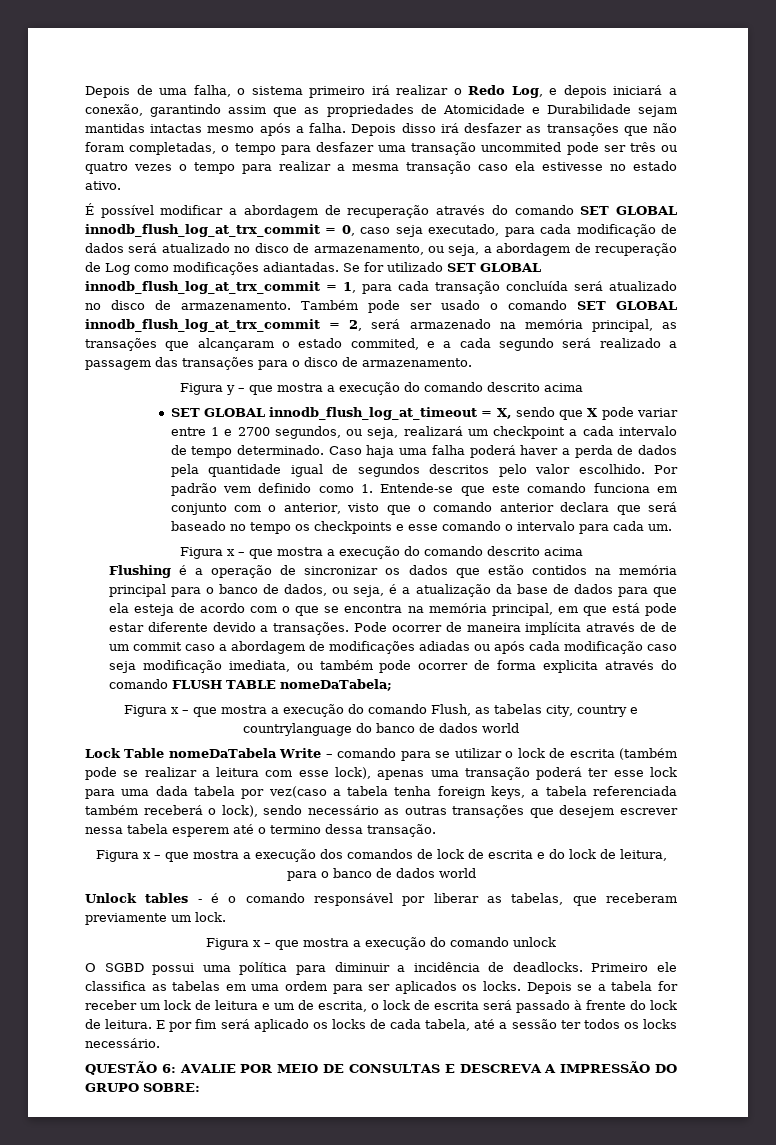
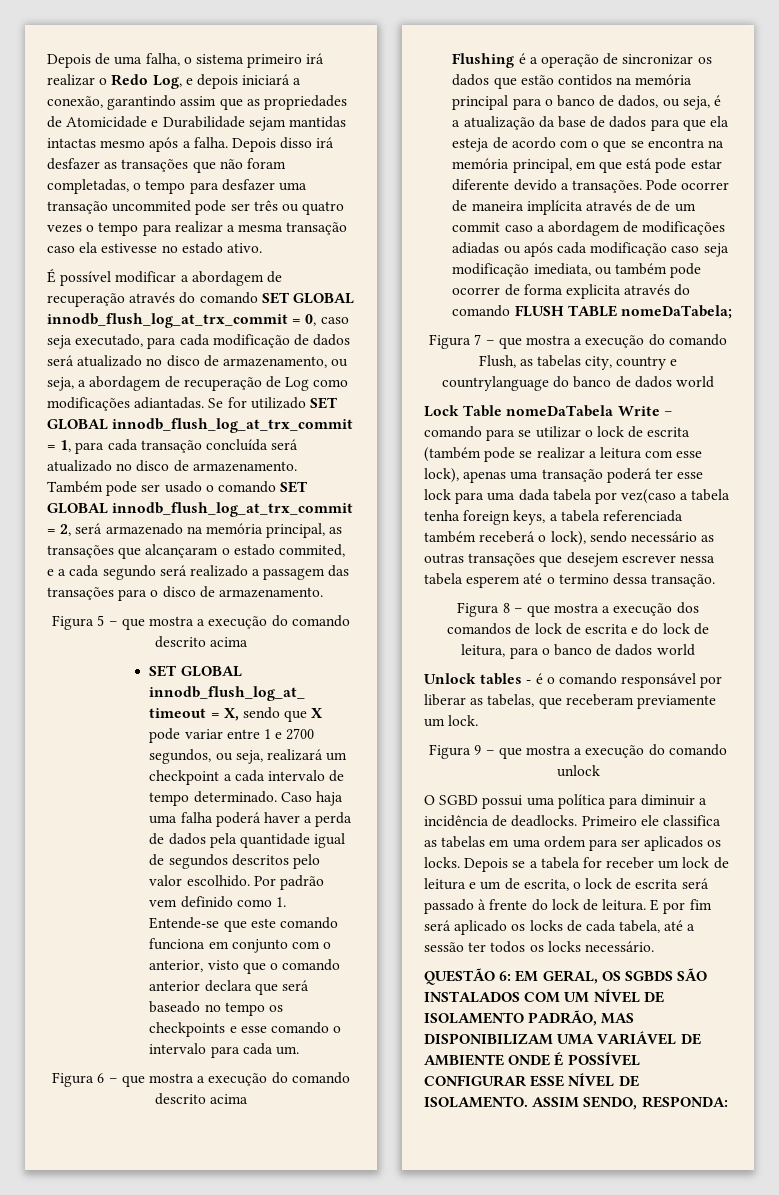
[225,385,235,395] y -> [97,615,105,626] 5
[226,549,235,556] x -> [97,1073,105,1083] 6
[171,707,180,714] x -> [474,334,482,345] 7
[142,852,151,859] x -> [502,603,510,613] 8
[253,940,261,947] x -> [474,745,482,755] 9
[179,1061,677,1073] [85,1083,200,1092] AVALIE POR MEIO DE CONSULTAS E DESCREVA A IMPRESSÃO DO GRUPO SOBRE: -> [515,968,708,984] [424,989,664,1003] [424,1010,635,1026] [424,1031,701,1045] [424,1052,640,1066] [424,1073,639,1087] [424,1096,728,1110] EM GERAL, OS SGBDS SÃO INSTALADOS COM UM NÍVEL DE ISOLAMENTO PADRÃO, MAS DISPONIBILIZAM UMA VARIÁVEL DE AMBIENTE ONDE É POSSÍVEL CONFIGURAR ESSE NÍVEL DE ISOLAMENTO. ASSIM SENDO, RESPONDA:

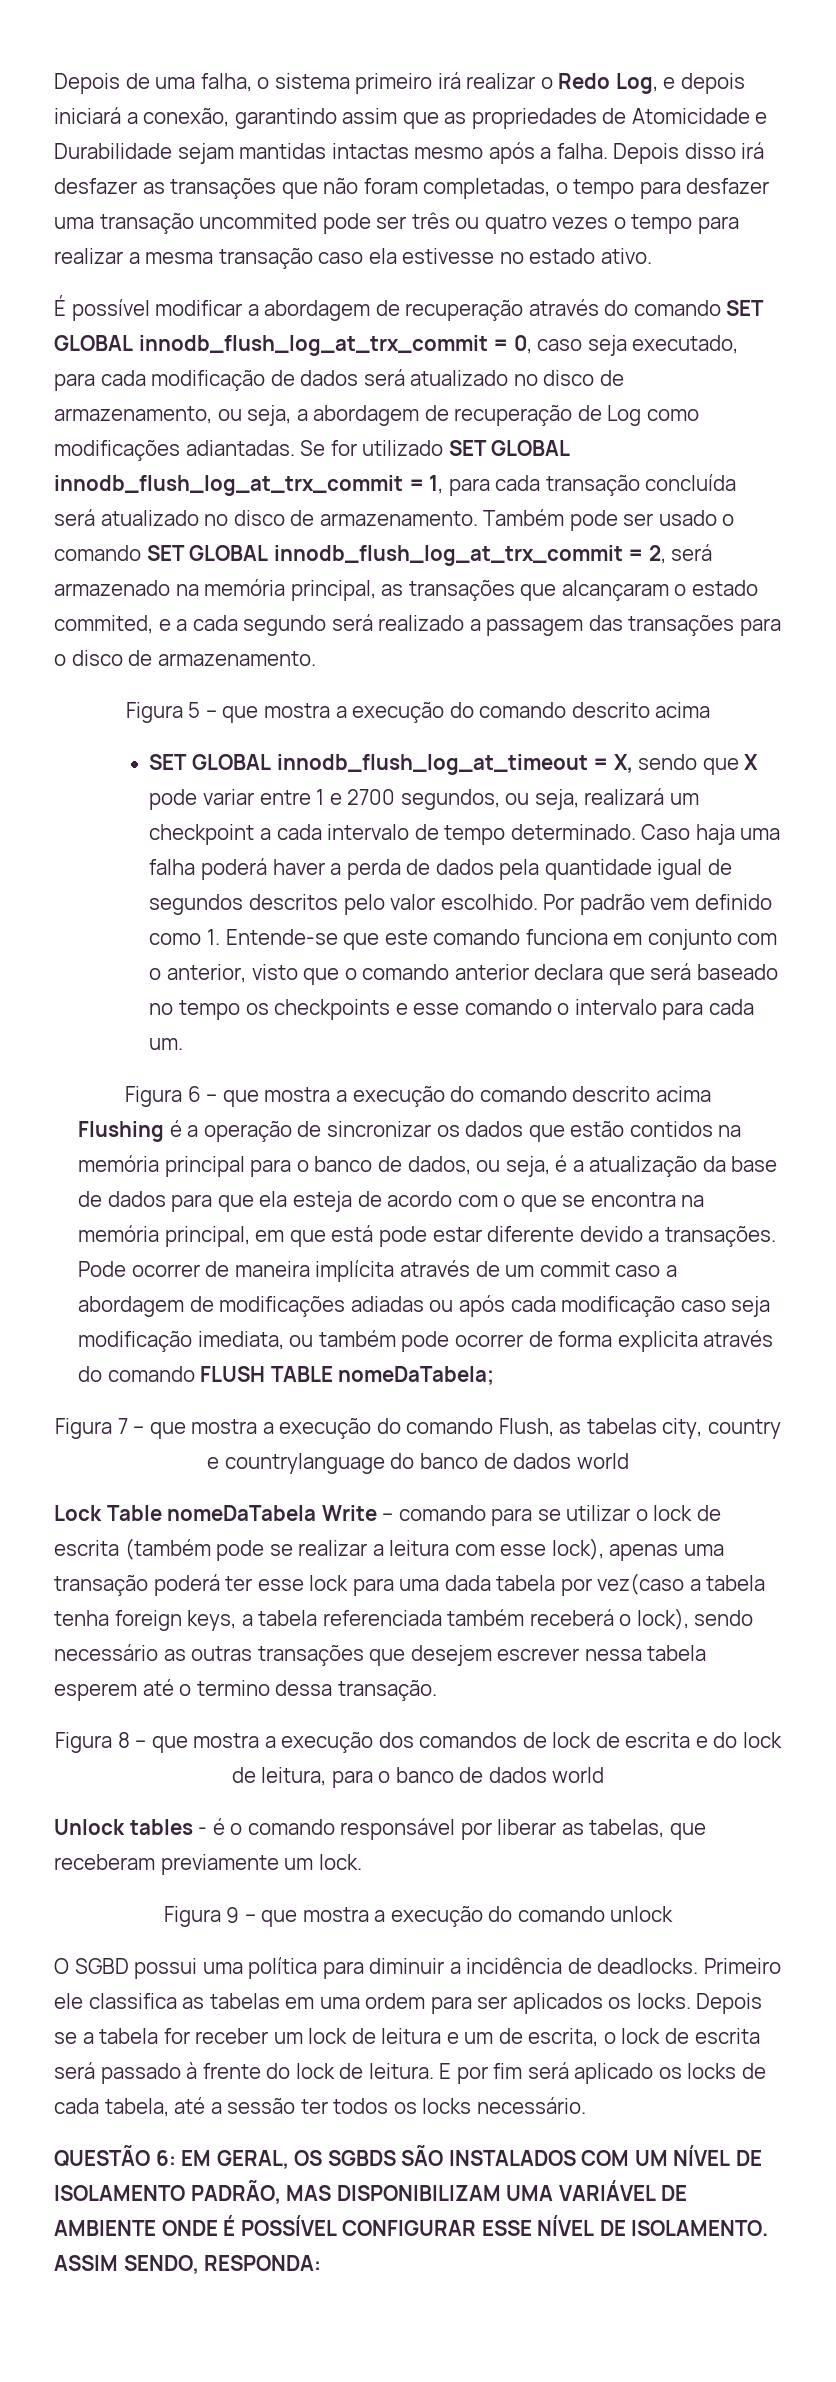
[655,200,671,212] de -> (500, 1269) none

